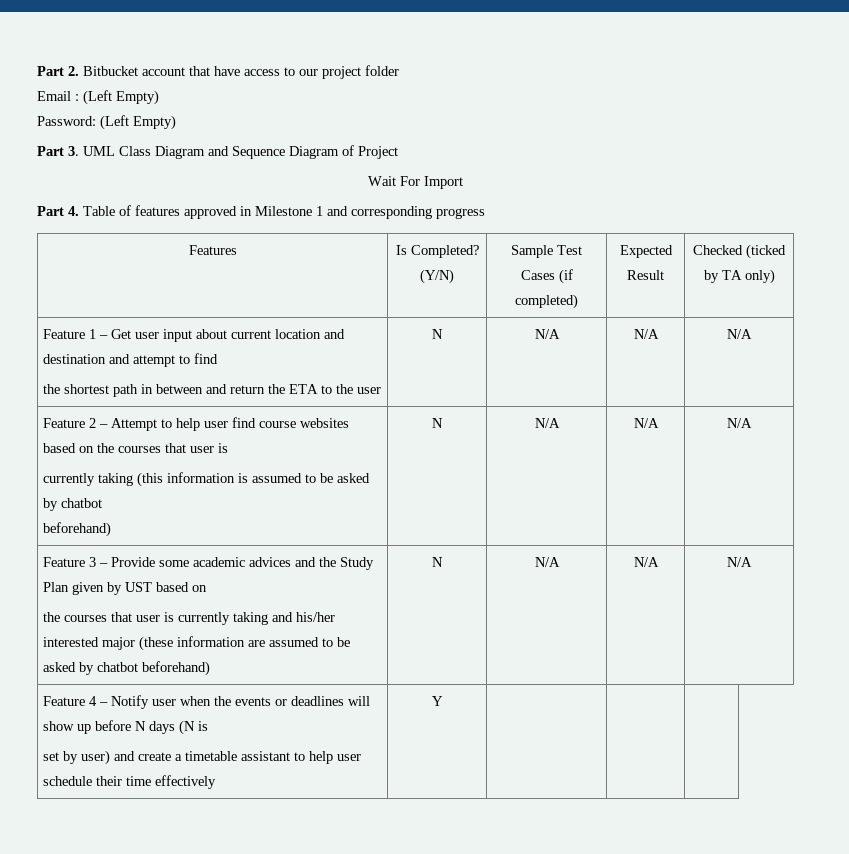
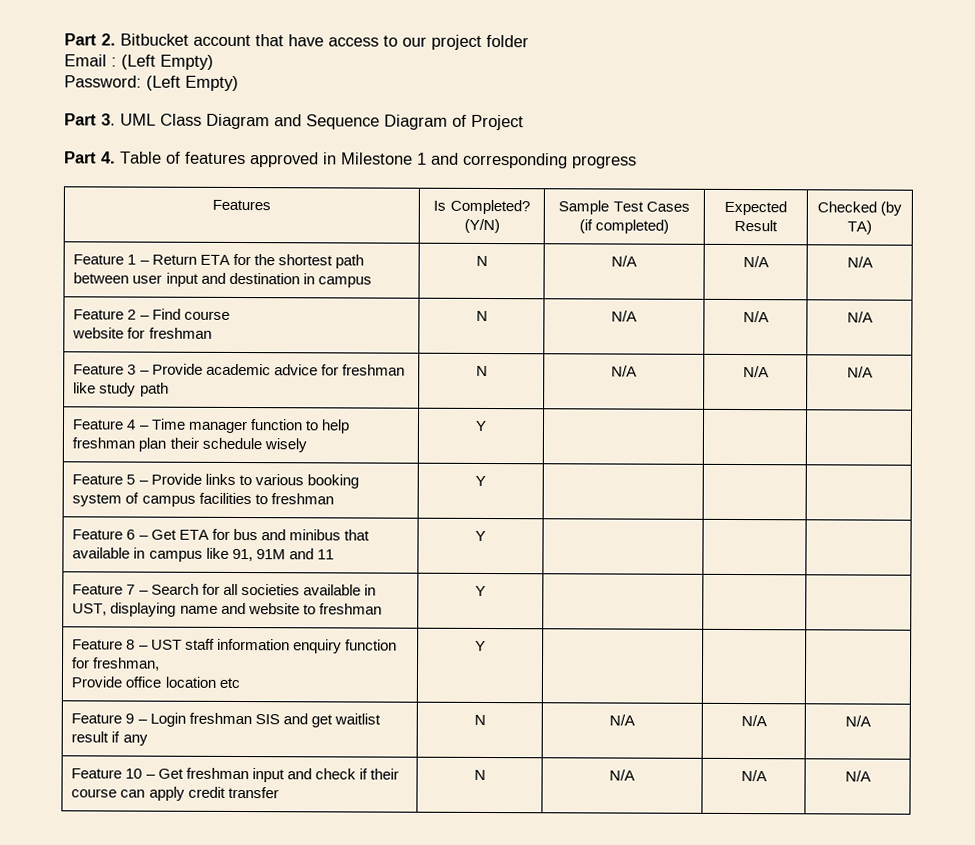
[368,176,463,189] // Wait For Import -> (524, 122) none
[745,244,786,259] [703,269,775,284] (ticked by TA only) -> [880,201,903,216] [847,220,872,235] (by TA)
[111,329,346,342] [43,353,219,367] [43,384,382,397] Get user input about current location and destination and attempt to find // the shortest path in between and return the ETA to the user -> [151,253,364,269] [73,272,372,288] Return ETA for the shortest path between user input and destination in campus
[111,417,350,431] [43,443,229,453] [43,472,371,487] [43,498,103,511] [43,522,112,537] Attempt to help user find course websites based on the courses that user is // currently taking (this information is assumed to be asked by chatbot // beforehand) -> [151,308,230,320] [72,327,212,339] Find course // website for freshman
[159,557,375,570] [43,582,208,595] [43,612,336,625] [43,636,351,651] [43,661,211,676] some academic advices and the Study Plan given by UST based on // the courses that user is currently taking and his/her interested major (these information are assumed to be asked by chatbot beforehand) -> [205,363,405,376] [73,382,169,397] academic advice for freshman like study path
[111,695,371,709] [43,720,209,735] [43,750,362,765] [43,775,217,789] [432,696,443,706] Notify user when the events or deadlines will show up before N days (N is // set by user) and create a timetable assistant to help user schedule their time effectively | Y | | | -> [150,418,350,434] [72,437,307,453] [475,420,487,431] [72,473,359,489] [72,492,334,507] [475,475,486,486] [72,528,370,541] [72,547,334,562] [475,530,486,541] [72,583,376,596] [72,602,382,617] [475,585,486,596] [72,638,397,654] [72,657,161,671] [71,676,240,689] [475,640,486,651] [71,712,381,728] [71,731,148,746] [473,714,486,725] [609,714,635,726] [740,715,767,727] [844,715,871,727] [71,767,399,783] [71,786,279,801] [473,769,486,780] [609,769,635,781] [740,770,767,782] [844,770,871,782] Time manager function to help freshman plan their schedule wisely | Y | | | // Feature 5 – Provide links to various booking system of campus facilities to freshman | Y | | | // Feature 6 – Get ETA for bus and minibus that available in campus like 91, 91M and 11 | Y | | | // Feature 7 – Search for all societies available in UST, displaying name and website to freshman | Y | | | // Feature 8 – UST staff information enquiry function for freshman, // Provide office location etc | Y | | | // Feature 9 – Login freshman SIS and get waitlist result if any | N | N/A | N/A | N/A // Feature 10 – Get freshman input and check if their course can apply credit transfer | N | N/A | N/A | N/A

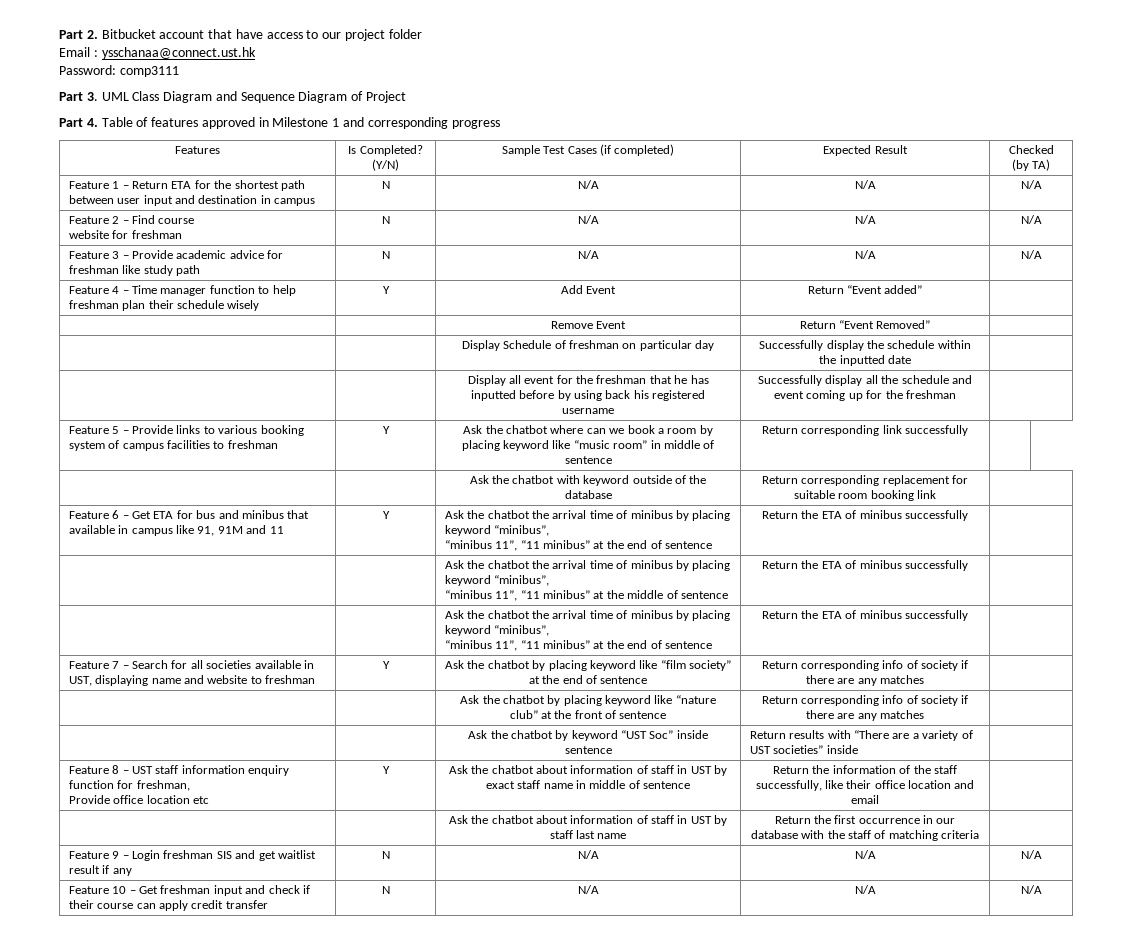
[121,54,214,70] (Left Empty) -> [101,47,256,59] ysschanaa@connect.ust.hk
[146,75,239,91] (Left Empty) -> [119,66,179,77] comp3111
(487, 425) | -> [560,285,617,294] [807,285,923,294] [550,321,627,329] [799,320,931,329] [461,340,715,351] [759,340,971,351] [819,355,911,366] [467,375,709,386] [470,390,706,401] [562,408,614,414] [758,375,972,386] [774,390,956,401] Add Event | Return “Event added” | // | | Remove Event | Return “Event Removed” | // | | Display Schedule of freshman on particular day | Successfully display the schedule within the inputted date | // | | Display all event for the freshman that he has inputted before by using back his registered username | Successfully display all the schedule and event coming up for the freshman
(486, 480) | -> [463,425,713,436] [461,440,715,451] [564,456,612,464] [761,425,969,436] [469,475,707,486] [564,490,612,499] [761,475,969,486] [793,490,937,501] Ask the chatbot where can we book a room by placing keyword like “music room” in middle of sentence | Return corresponding link successfully | // | | Ask the chatbot with keyword outside of the database | Return corresponding replacement for suitable room booking link
(486, 535) | -> [444,510,731,521] [444,525,550,536] [444,540,712,551] [762,510,968,521] [444,560,731,571] [444,575,550,586] [444,590,728,601] [762,560,968,571] [444,610,731,621] [444,625,550,636] [444,640,712,651] [762,610,968,621] Ask the chatbot the arrival time of minibus by placing keyword “minibus”, // “minibus 11”, “11 minibus” at the end of sentence | Return the ETA of minibus successfully | // | | Ask the chatbot the arrival time of minibus by placing keyword “minibus”, // “minibus 11”, “11 minibus” at the middle of sentence | Return the ETA of minibus successfully | // | | Ask the chatbot the arrival time of minibus by placing keyword “minibus”, // “minibus 11”, “11 minibus” at the end of sentence | Return the ETA of minibus successfully
(486, 590) | -> [445,660,731,671] [528,675,648,684] [761,660,969,671] [805,675,925,686] [460,695,716,706] [509,710,667,719] [761,695,969,706] [805,710,925,721] [468,730,708,741] [564,746,612,754] [749,730,973,741] [749,745,858,754] Ask the chatbot by placing keyword like “film society” at the end of sentence | Return corresponding info of society if there are any matches | // | | Ask the chatbot by placing keyword like “nature club” at the front of sentence | Return corresponding info of society if there are any matches | // | | Ask the chatbot by keyword “UST Soc” inside sentence | Return results with “There are a variety of UST societies” inside
(486, 645) | -> [448,765,728,776] [485,780,691,789] [773,765,957,774] [755,780,975,791] [851,795,879,804] [448,815,728,826] [549,830,627,839] [774,815,956,824] [750,830,980,841] Ask the chatbot about information of staff in UST by exact staff name in middle of sentence | Return the information of the staff successfully, like their office location and email | // | | Ask the chatbot about information of staff in UST by staff last name | Return the first occurrence in our database with the staff of matching criteria

